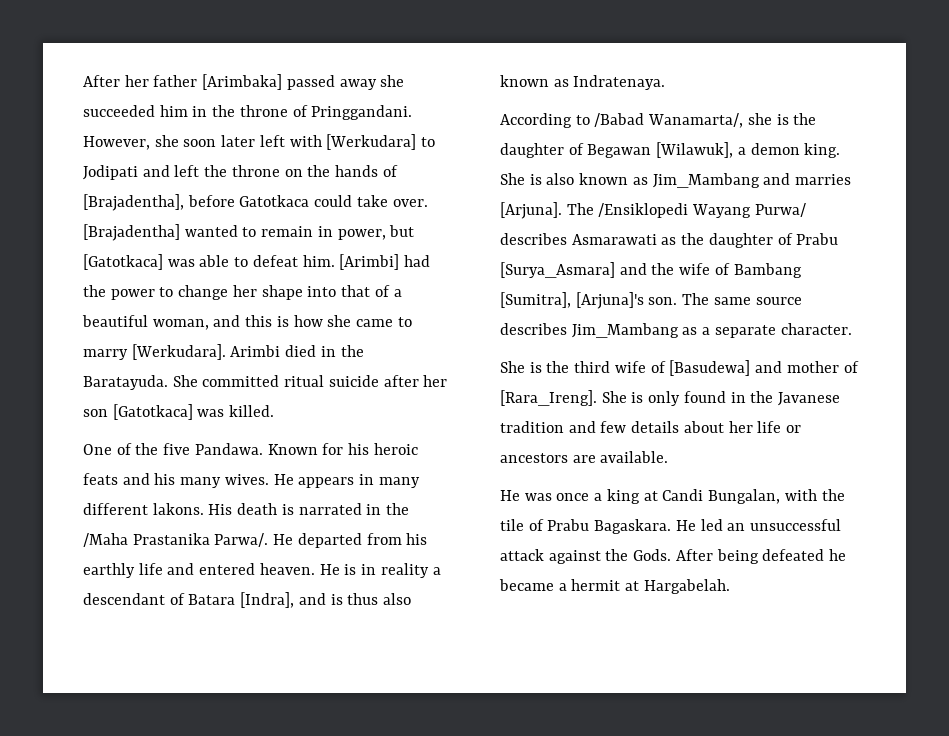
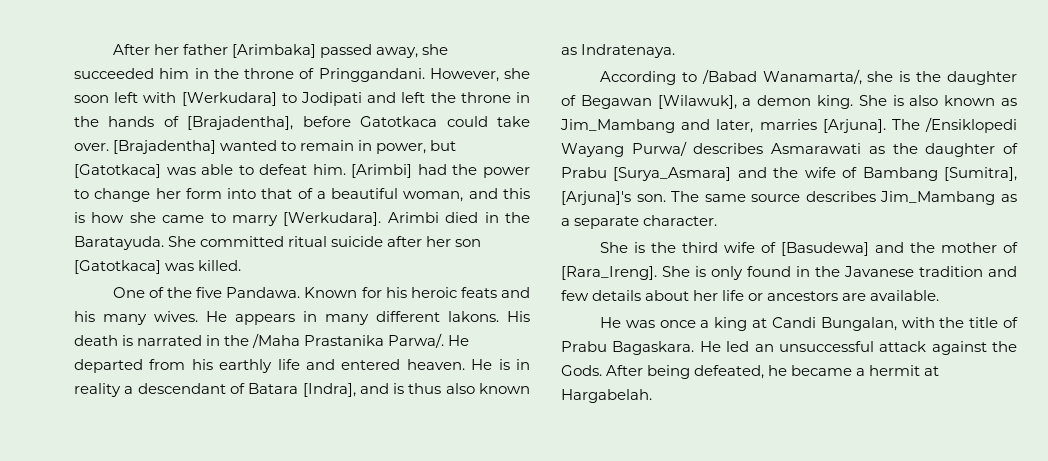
[339,79,377,90] away -> [376,47,419,58] away,
[221,135,256,147] later -> (109, 99) none
[284,169,303,177] on -> [516,92,530,103] in
[261,285,303,300] shape -> [185,188,222,199] form
(791, 179) none -> [716,119,754,133] later,
(783, 367) none -> [909,242,935,253] the
[500,519,524,531] tile -> [969,317,999,328] title
[762,549,825,561] defeated -> [694,365,765,379] defeated,

